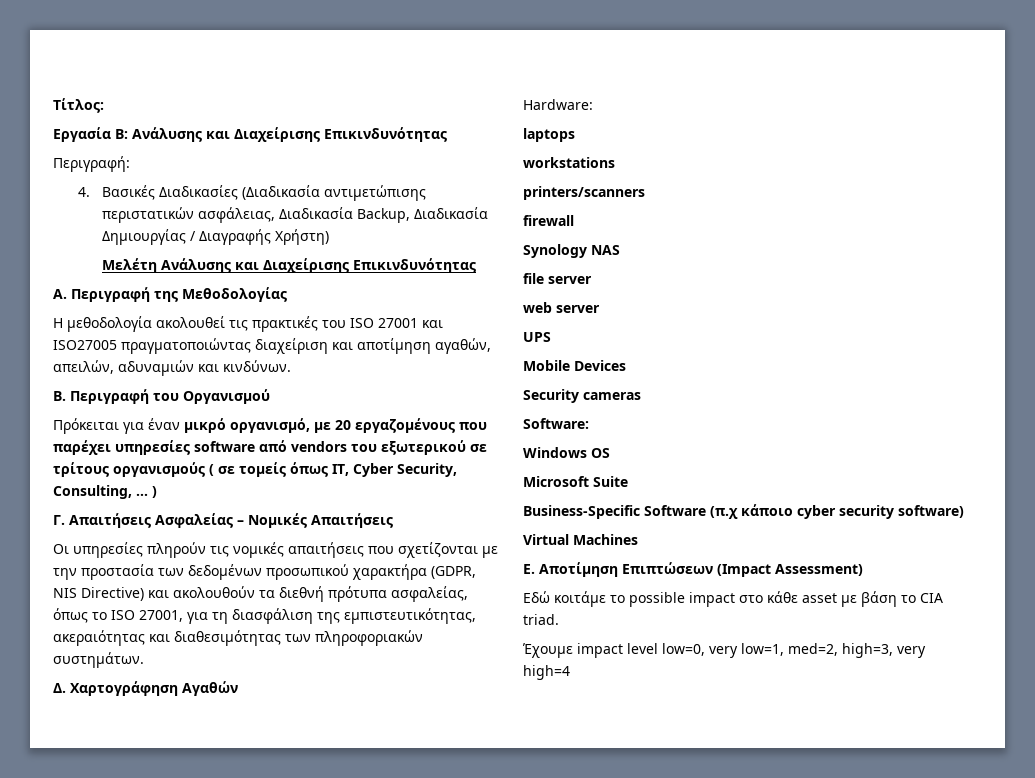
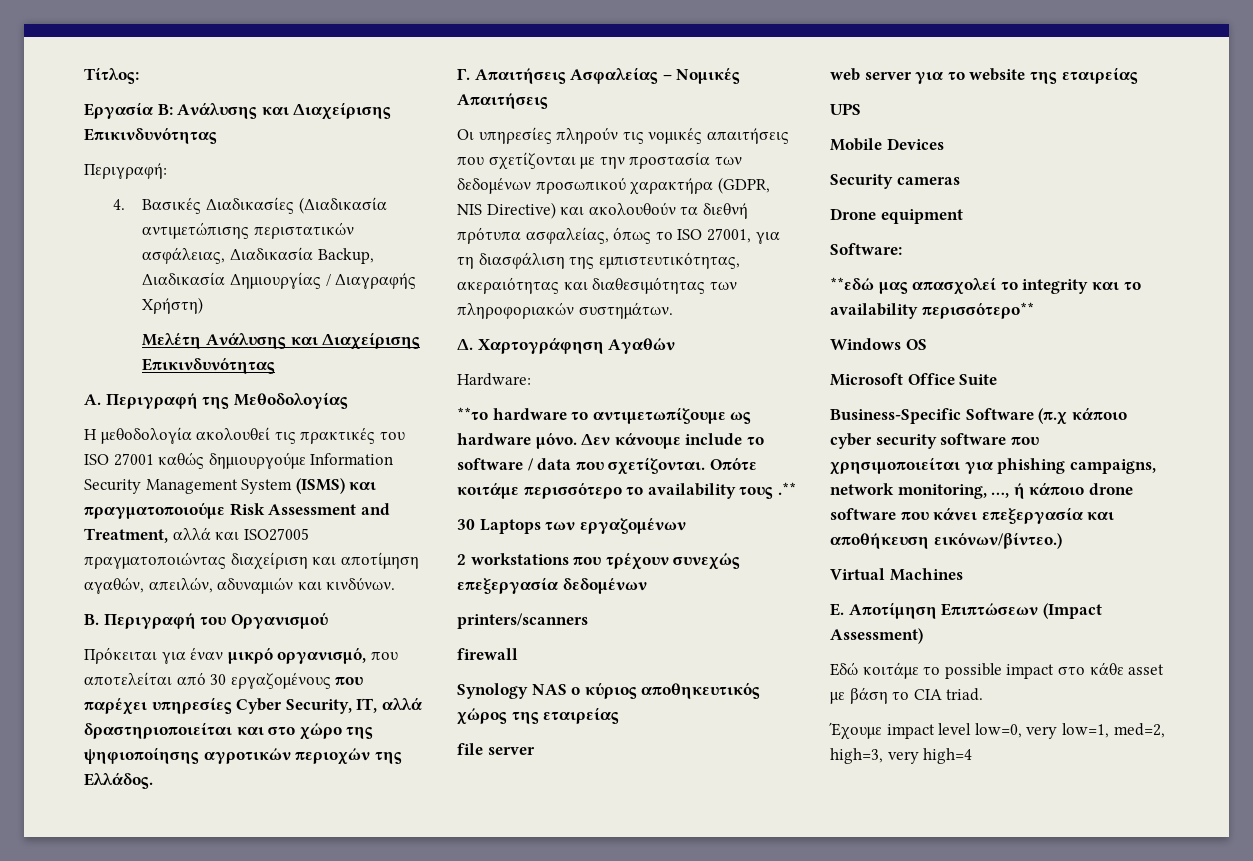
(418, 323) none -> [158,452,394,469] [84,478,377,494] [84,502,390,519] [84,527,211,543] καθώς δημιουργούμε Information Security Management System (ISMS) και πραγματοποιούμε Risk Assessment and Treatment, αλλά
[314,418,487,433] [53,440,487,455] [53,462,457,477] [53,485,157,499] με 20 εργαζομένους που παρέχει υπηρεσίες software από vendors του εξωτερικού σε τρίτους οργανισμούς ( σε τομείς όπως IT, Cyber Security, Consulting, … ) -> [370,652,398,660] [84,672,364,689] [84,697,422,715] [84,722,374,740] [83,747,402,765] [84,772,153,789] που αποτελείται από 30 εργαζομένους που παρέχει υπηρεσίες Cyber Security, IT, αλλά δραστηριοποιείται και στο χώρο της ψηφιοποίησης αγροτικών περιοχών της Ελλάδος.
[523,128,575,142] [523,157,615,168] [523,186,645,200] [523,215,574,226] [523,244,620,258] laptops // workstations // printers/scanners // firewall // Synology NAS -> [457,407,752,424] [457,432,764,449] [457,457,757,475] [457,482,796,499] [457,518,686,534] [457,553,741,570] [457,577,647,594] [457,613,588,629] [457,648,518,660] [457,682,761,699] [457,707,620,725] **το hardware το αντιμετωπίζουμε ως hardware μόνο. Δεν κάνουμε include το software / data που σχετίζoνται. Οπότε κοιτάμε περισσότερο το availability τους .** // 30 Laptops των εργαζομένων // 2 workstations που τρέχουν συνεχώς επεξεργασία δεδομένων // printers/scanners // firewall // Synology NAS ο κύριος αποθηκευτικός χώρος της εταιρείας
(600, 309) none -> [915,67,1138,84] για το website της εταιρείας
(641, 396) none -> [830,208,963,224] // Drone equipment
(589, 423) none -> [830,277,1141,295] [830,302,1034,319] // **εδώ μας απασχολεί το integrity και το availability περισσότερο**
(589, 481) none -> [907,373,955,385] Office
[898,505,964,518] software) -> [940,433,1039,445] [830,457,1156,475] [830,482,1133,499] [830,507,1115,524] [830,532,1062,549] software που χρησιμοποιείται για phishing campaigns, network monitoring, …, ή κάποιο drone software που κάνει επεξεργασία και αποθήκευση εικόνων/βίντεο.)

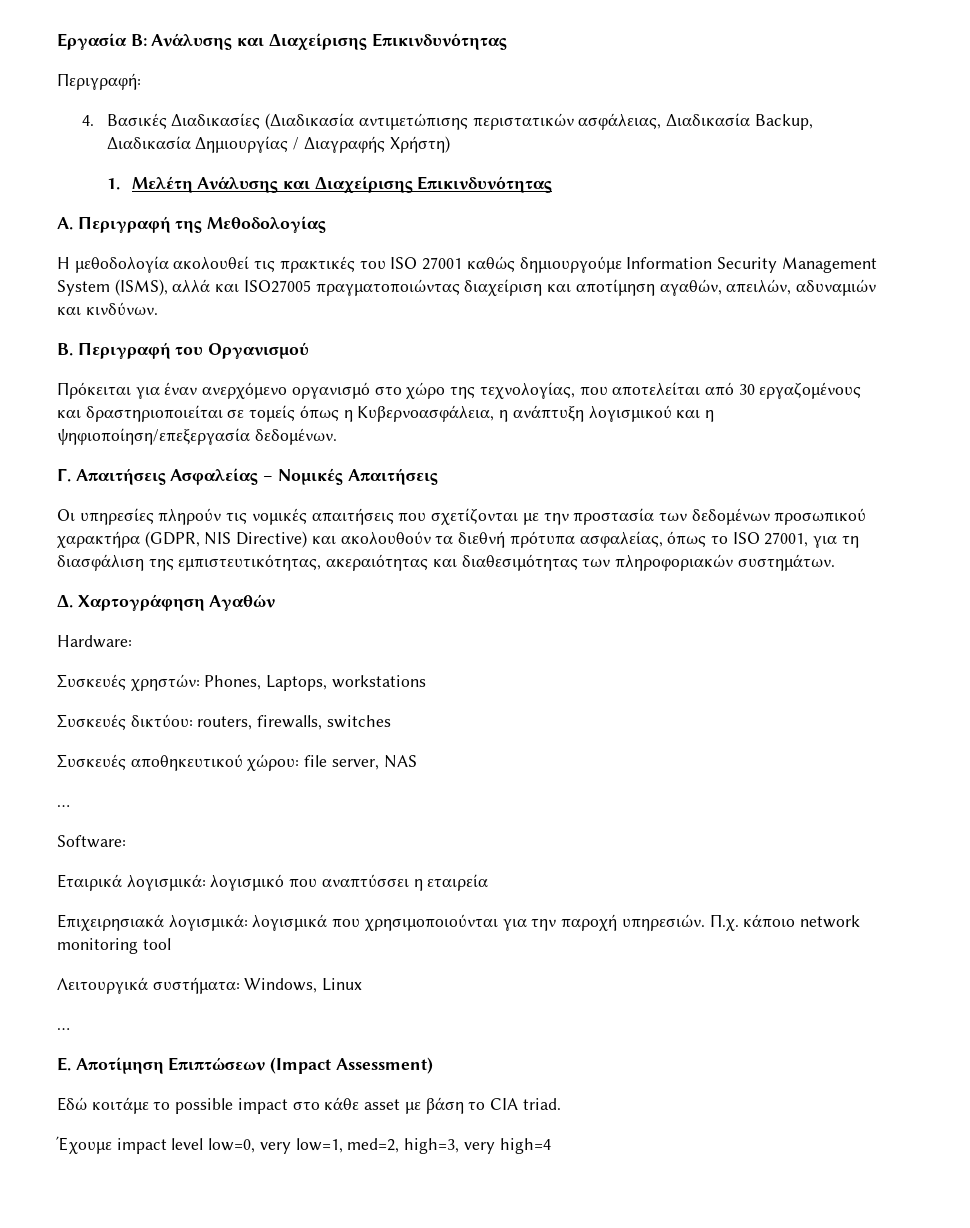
[84,67,139,84] Τίτλος: // -> (57, 41) none
(204, 305) none -> [106,178,120,190] 1.
[295,478,377,494] [84,502,390,519] [84,528,168,543] (ISMS) και πραγματοποιούμε Risk Assessment and Treatment, -> [114,279,168,296] (ISMS),
[227,647,367,664] μικρό οργανισμό, -> [202,382,575,399] ανερχόμενο οργανισμό στο χώρο της τεχνολογίας,
[335,677,364,685] [84,697,422,715] [84,722,374,740] [83,747,402,765] [84,772,153,789] που παρέχει υπηρεσίες Cyber Security, IT, αλλά δραστηριοποιείται και στο χώρο της ψηφιοποίησης αγροτικών περιοχών της Ελλάδος. -> [57,405,714,422] [57,428,337,445] και δραστηριοποιείται σε τομείς όπως η Κυβερνοασφάλεια, η ανάπτυξη λογισμικού και η ψηφιοποίηση/επεξεργασία δεδομένων.
[457,407,752,424] [457,432,764,449] [457,457,757,475] [457,482,796,499] [457,518,686,534] [457,553,741,570] [457,577,647,594] [457,613,588,629] [457,648,518,660] [457,682,761,699] [457,707,620,725] [457,743,535,755] [830,67,1138,84] [830,103,861,115] [830,138,944,151] [830,174,960,189] [830,208,963,224] [830,243,902,255] [830,277,1141,295] [830,302,1034,319] [830,338,927,350] [830,373,998,386] [830,407,1127,425] [830,433,1039,449] [830,457,1156,475] [830,482,1133,499] [830,507,1115,524] [830,532,1062,549] [830,568,963,581] **το hardware το αντιμετωπίζουμε ως hardware μόνο. Δεν κάνουμε include το software / data που σχετίζoνται. Οπότε κοιτάμε περισσότερο το availability τους .** // 30 Laptops των εργαζομένων // 2 workstations που τρέχουν συνεχώς επεξεργασία δεδομένων // printers/scanners // firewall // Synology NAS ο κύριος αποθηκευτικός χώρος της εταιρείας // file server // web server για το website της εταιρείας // UPS // Mobile Devices // Security cameras // Drone equipment // Software: // **εδώ μας απασχολεί το integrity και το availability περισσότερο** // Windows OS // Microsoft Office Suite // Business-Specific Software (π.χ κάποιο cyber security software που χρησιμοποιείται για phishing campaigns, network monitoring, …, ή κάποιο drone software που κάνει επεξεργασία και αποθήκευση εικόνων/βίντεο.) // Virtual Machines -> [57,674,426,691] [57,714,391,731] [57,754,417,771] [57,805,70,807] [57,835,126,848] [57,874,489,891] [57,914,860,931] [57,938,171,954] [57,977,363,994] [57,1028,70,1030] Συσκευές χρηστών: Phones, Laptops, workstations // Συσκευές δικτύου: routers, firewalls, switches // Συσκευές αποθηκευτικού χώρου: file server, NAS // … // Software: // Εταιρικά λογισμικά: λογισμικό που αναπτύσσει η εταιρεία // Επιχειρησιακά λογισμικά: λογισμικά που χρησιμοποιούνται για την παροχή υπηρεσιών. Π.χ. κάποιο network monitoring tool // Λειτουργικά συστήματα: Windows, Linux // …

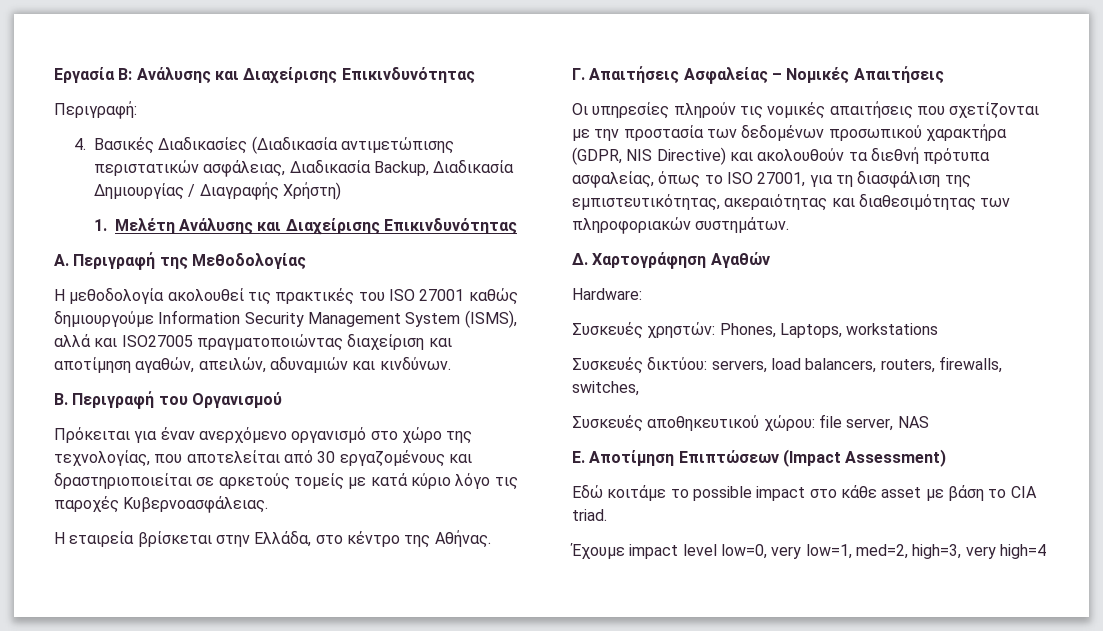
[249,405,714,422] [57,428,337,445] τομείς όπως η Κυβερνοασφάλεια, η ανάπτυξη λογισμικού και η ψηφιοποίηση/επεξεργασία δεδομένων. -> [218,473,518,490] [54,496,269,513] [54,530,491,548] αρκετούς τομείς με κατά κύριο λόγο τις παροχές Κυβερνοασφάλειας. // Η εταιρεία βρίσκεται στην Ελλάδα, στο κέντρο της Αθήνας.
(193, 720) none -> [711,358,877,373] servers, load balancers,
[326,715,391,728] switches -> [572,381,639,396] switches,
[57,805,70,807] [57,835,126,848] [57,874,489,891] [57,914,860,931] [57,938,171,954] [57,977,363,994] [57,1028,70,1030] // … // Software: // Εταιρικά λογισμικά: λογισμικό που αναπτύσσει η εταιρεία // Επιχειρησιακά λογισμικά: λογισμικά που χρησιμοποιούνται για την παροχή υπηρεσιών. Π.χ. κάποιο network monitoring tool // Λειτουργικά συστήματα: Windows, Linux // … -> (929, 422) none

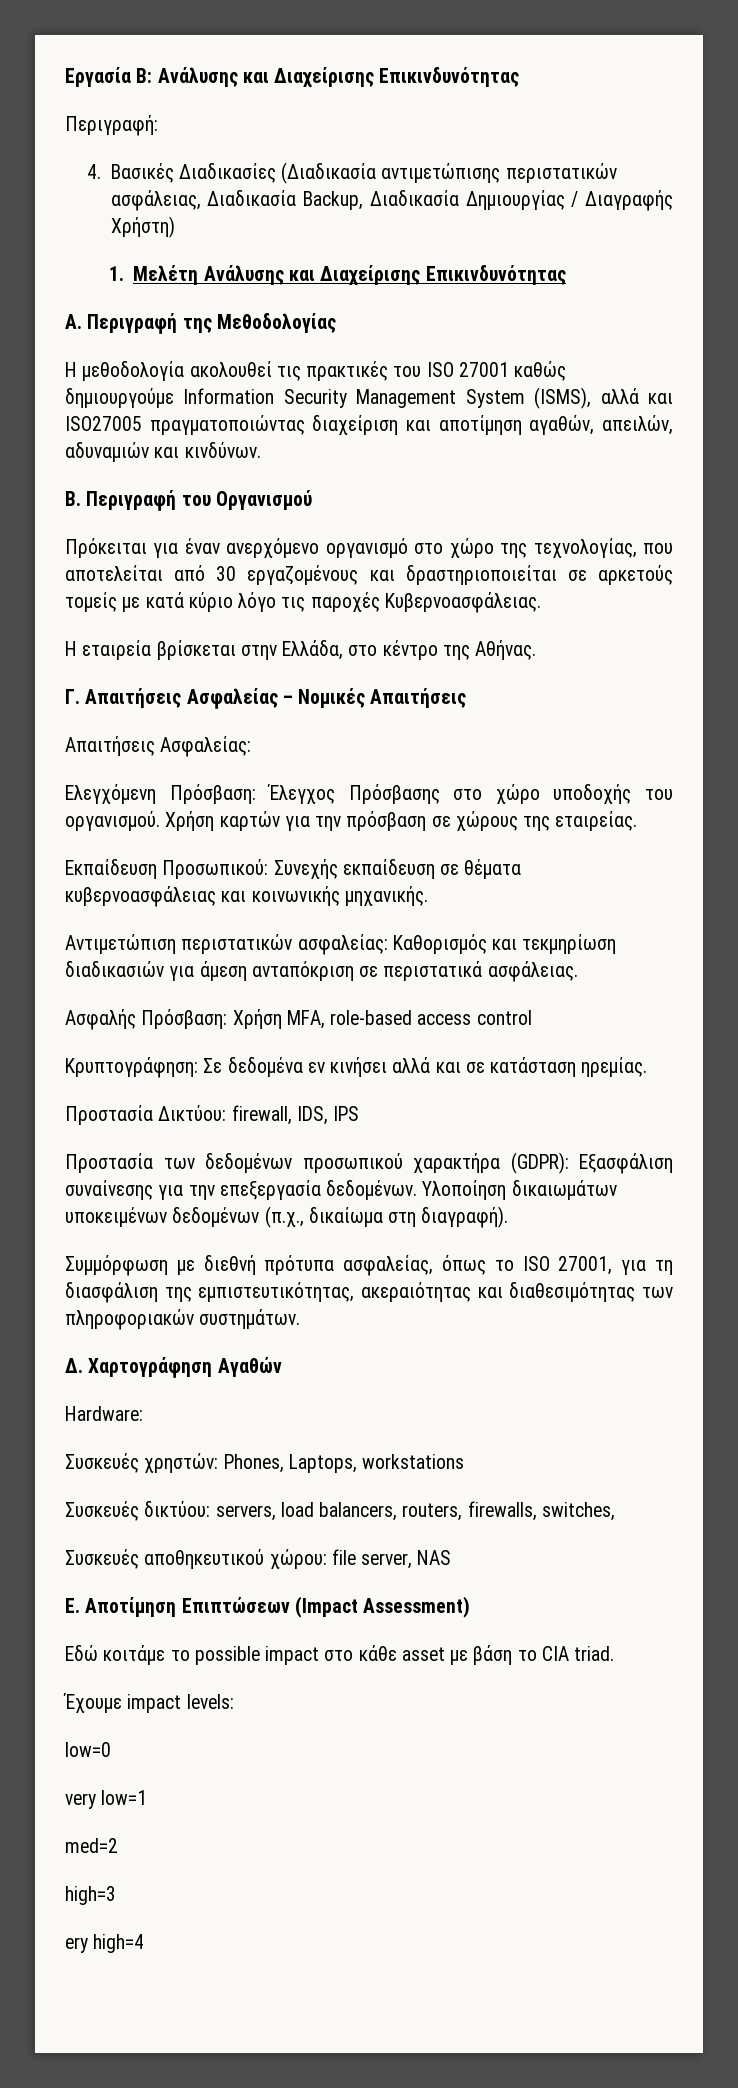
[572,101,1040,119] [572,124,1007,141] [572,147,868,165] Οι υπηρεσίες πληρούν τις νομικές απαιτήσεις που σχετίζονται με την προστασία των δεδομένων προσωπικού χαρακτήρα (GDPR, NIS Directive) και ακολουθούν τα -> [65,736,252,757] [65,784,673,804] [65,811,638,831] [65,859,522,879] [65,886,428,907] [65,934,617,955] [65,961,578,982] [65,1009,532,1030] [65,1057,648,1078] [65,1105,360,1125] [65,1152,673,1174] [65,1180,617,1200] [65,1206,509,1228] [65,1255,195,1276] Απαιτήσεις Ασφαλείας: // Ελεγχόμενη Πρόσβαση: Έλεγχος Πρόσβασης στο χώρο υποδοχής του οργανισμού. Χρήση καρτών για την πρόσβαση σε χώρους της εταιρείας. // Εκπαίδευση Προσωπικού: Συνεχής εκπαίδευση σε θέματα κυβερνοασφάλειας και κοινωνικής μηχανικής. // Αντιμετώπιση περιστατικών ασφαλείας: Καθορισμός και τεκμηρίωση διαδικασιών για άμεση ανταπόκριση σε περιστατικά ασφάλειας. // Ασφαλής Πρόσβαση: Χρήση MFA, role-based access control // Κρυπτογράφηση: Σε δεδομένα εν κινήσει αλλά και σε κατάσταση ηρεμίας. // Προστασία Δικτύου: firewall, IDS, IPS // Προστασία των δεδομένων προσωπικού χαρακτήρα (GDPR): Εξασφάλιση συναίνεσης για την επεξεργασία δεδομένων. Υλοποίηση δικαιωμάτων υποκειμένων δεδομένων (π.χ., δικαίωμα στη διαγραφή). // Συμμόρφωση με
[682,544,996,559] level low=0, very low=1, med=2, high=3, very -> [186,1694,234,1709] [65,1742,111,1757] [65,1790,148,1809] [65,1838,118,1853] [65,1886,116,1905] [65,1937,88,1953] levels: // low=0 // very low=1 // med=2 // high=3 // ery

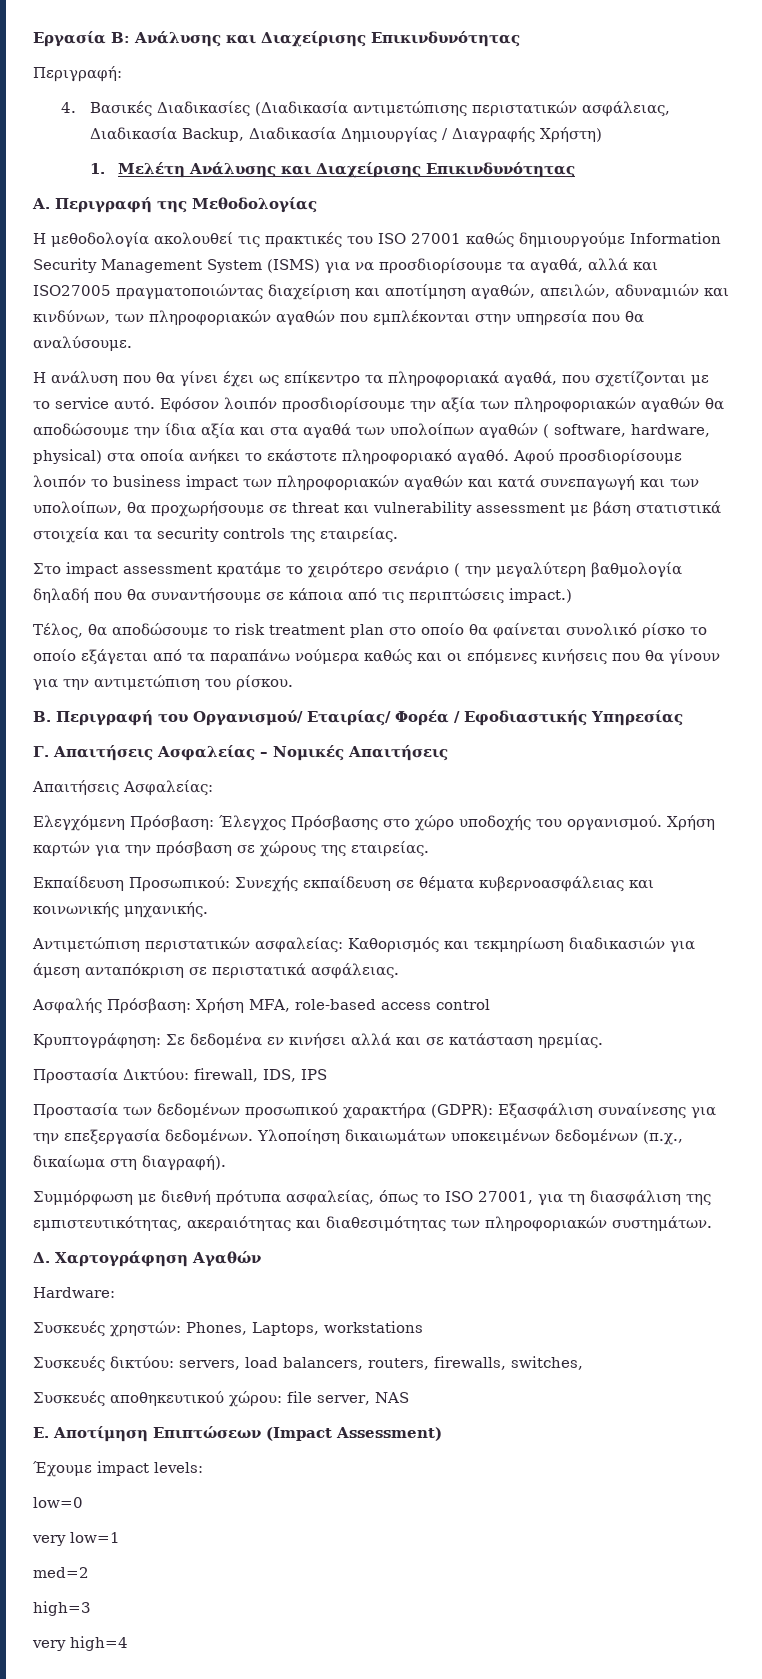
[534,387,592,409] (ISMS), -> [267,258,583,274] (ISMS) για να προσδιορίσουμε τα αγαθά,
[184,442,261,458] [65,490,312,511] [65,538,674,558] [65,565,673,585] [65,592,541,613] [65,640,537,660] κινδύνων. // Β. Περιγραφή του Οργανισμού // Πρόκειται για έναν ανερχόμενο οργανισμό στο χώρο της τεχνολογίας, που αποτελείται από 30 εργαζομένους και δραστηριοποιείται σε αρκετούς τομείς με κατά κύριο λόγο τις παροχές Κυβερνοασφάλειας. // Η εταιρεία βρίσκεται στην Ελλάδα, στο κέντρο της Αθήνας. -> [33,310,644,326] [33,336,132,351] [33,371,709,387] [33,397,724,413] [33,423,710,439] [33,449,682,465] [33,475,699,491] [33,501,721,517] [33,527,398,543] [33,562,682,578] [33,588,572,604] [33,623,707,639] [33,649,720,665] [33,675,293,691] [33,710,683,726] κινδύνων, των πληροφοριακών αγαθών που εμπλέκονται στην υπηρεσία που θα αναλύσουμε. // Η ανάλυση που θα γίνει έχει ως επίκεντρο τα πληροφοριακά αγαθά, που σχετίζονται με το service αυτό. Εφόσον λοιπόν προσδιορίσουμε την αξία των πληροφοριακών αγαθών θα αποδώσουμε την ίδια αξία και στα αγαθά των υπολοίπων αγαθών ( software, hardware, physical) στα οποία ανήκει το εκάστοτε πληροφοριακό αγαθό. Αφού προσδιορίσουμε λοιπόν το business impact των πληροφοριακών αγαθών και κατά συνεπαγωγή και των υπολοίπων, θα προχωρήσουμε σε threat και vulnerability assessment με βάση στατιστικά στοιχεία και τα security controls της εταιρείας. // Στο impact assessment κρατάμε το χειρότερο σενάριο ( την μεγαλύτερη βαθμολογία δηλαδή που θα συναντήσουμε σε κάποια από τις περιπτώσεις impact.) // Τέλος, θα αποδώσουμε το risk treatment plan στο οποίο θα φαίνεται συνολικό ρίσκο το οποίο εξάγεται από τα παραπάνω νούμερα καθώς και οι επόμενες κινήσεις που θα γίνουν για την αντιμετώπιση του ρίσκου. // Β. Περιγραφή του Οργανισμού/ Εταιρίας/ Φορέα / Εφοδιαστικής Υπηρεσίας
[65,1645,615,1665] // Εδώ κοιτάμε το possible impact στο κάθε asset με βάση το CIA triad. -> (442, 1434) none
[65,1937,88,1953] ery -> [32,1640,66,1651] very

